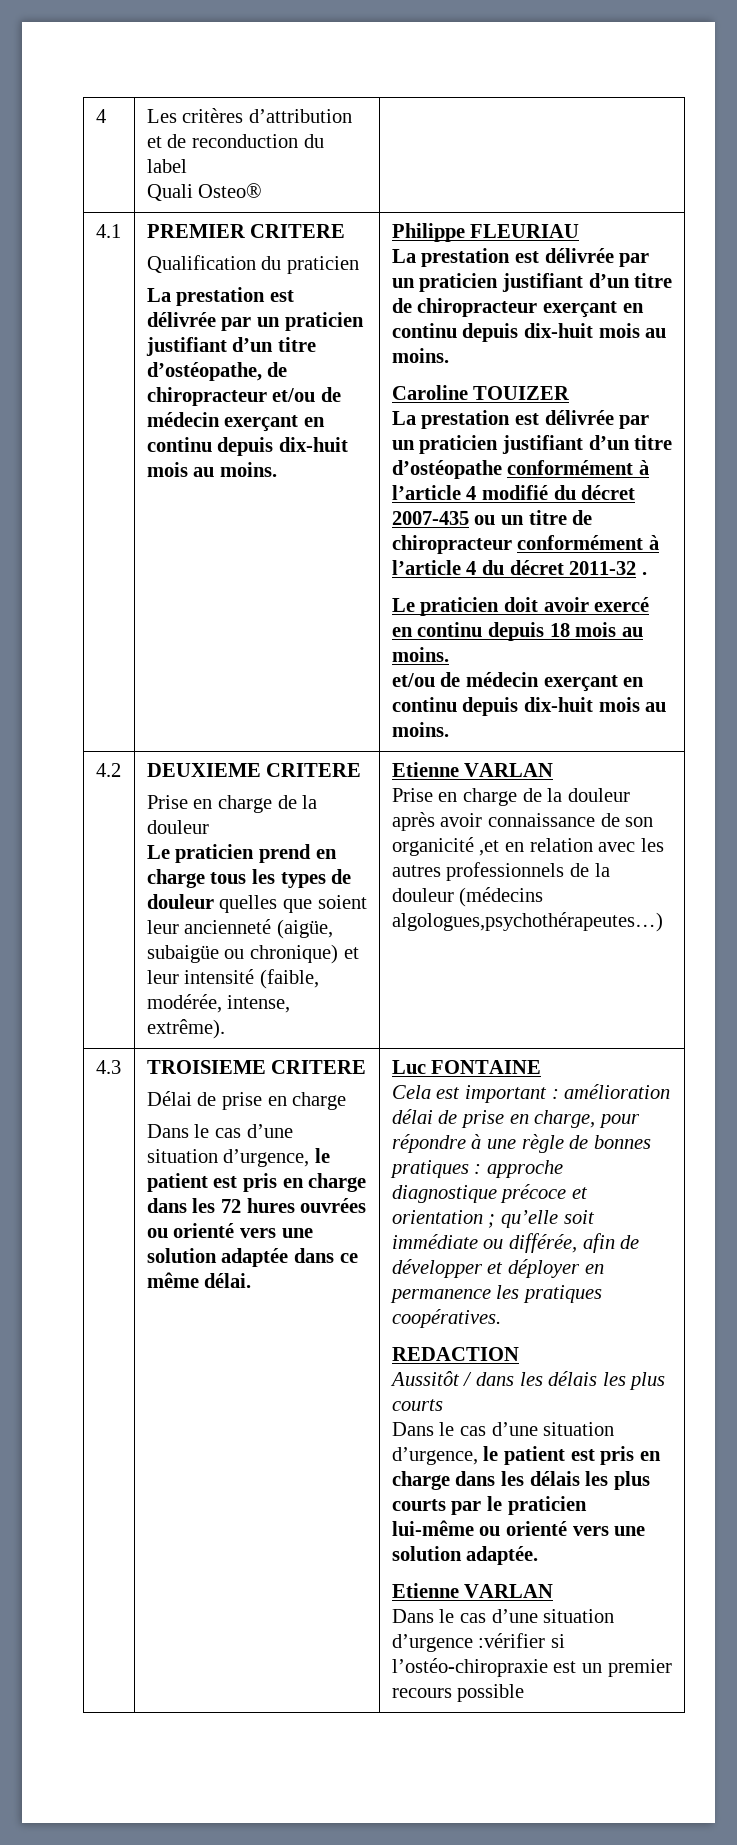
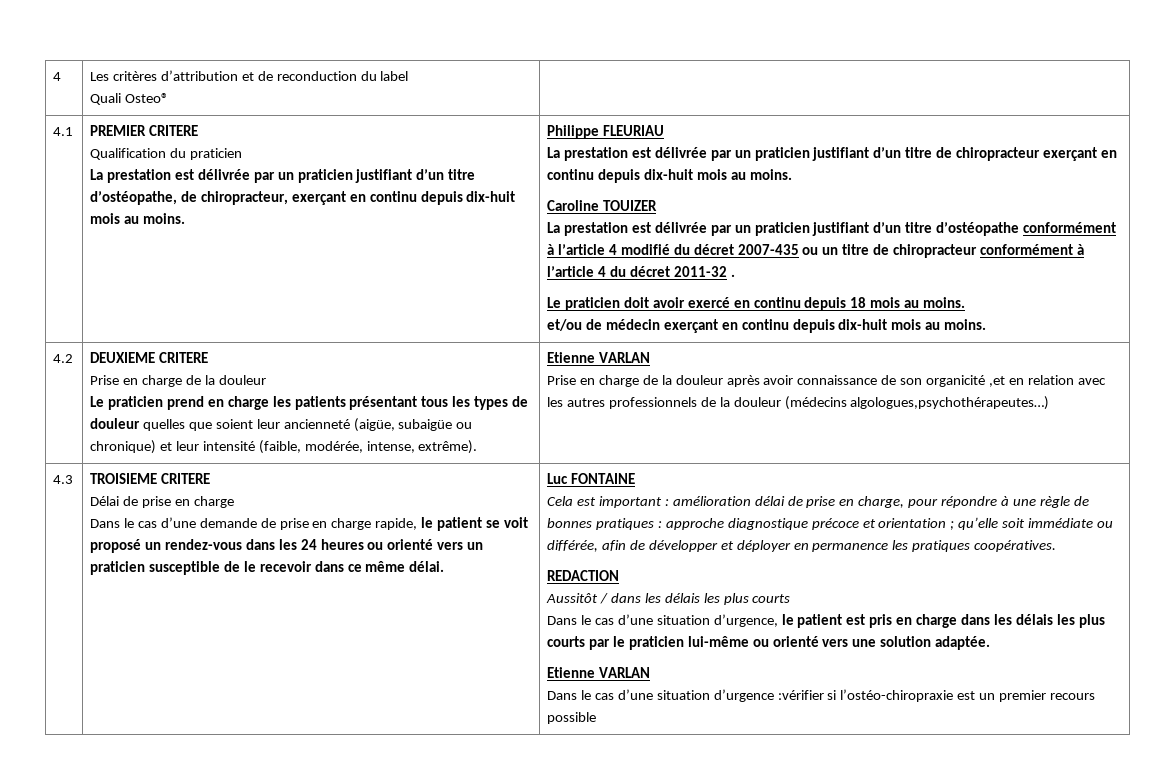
[146,387,341,406] [146,412,220,427] chiropracteur et/ou de médecin -> [200,191,288,205] chiropracteur,
(205, 878) none -> [272,396,418,410] les patients présentant
[146,1148,330,1167] [146,1173,367,1192] [146,1198,367,1213] [146,1223,313,1238] [146,1248,289,1267] situation d’urgence, le patient est pris en charge dans les 72 hures ouvrées ou orienté vers une solution adaptée -> [199,517,528,531] [90,539,484,553] [90,561,312,575] demande de prise en charge rapide, le patient se voit proposé un rendez-vous dans les 24 heures ou orienté vers un praticien susceptible de le recevoir

